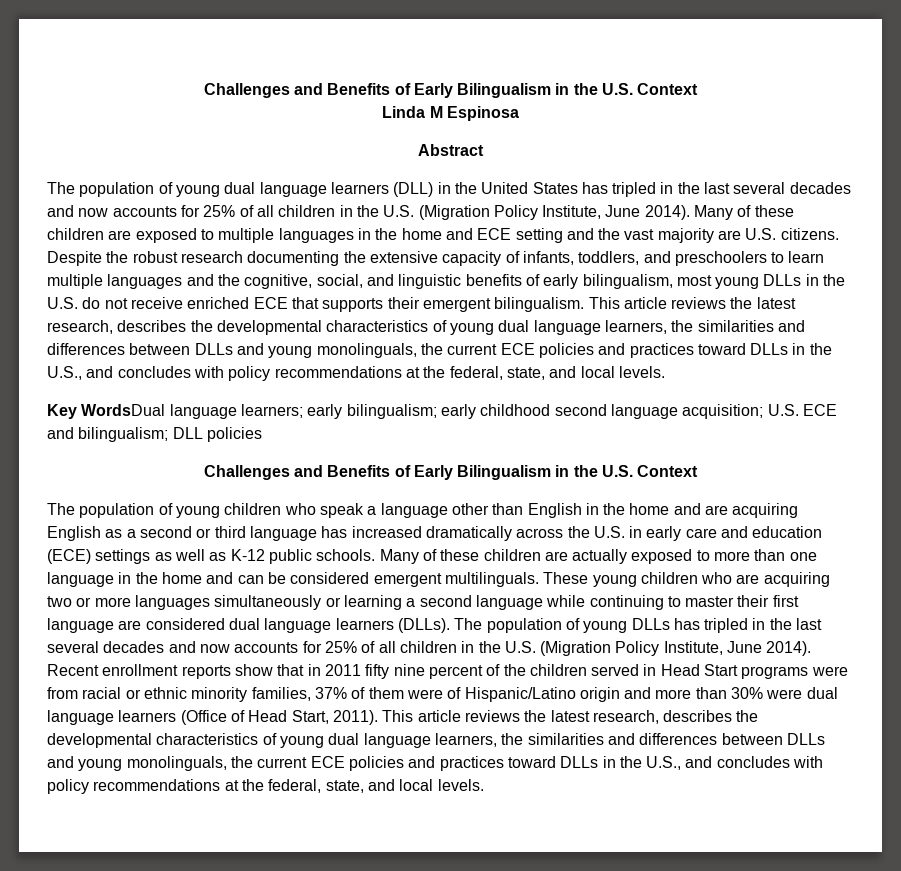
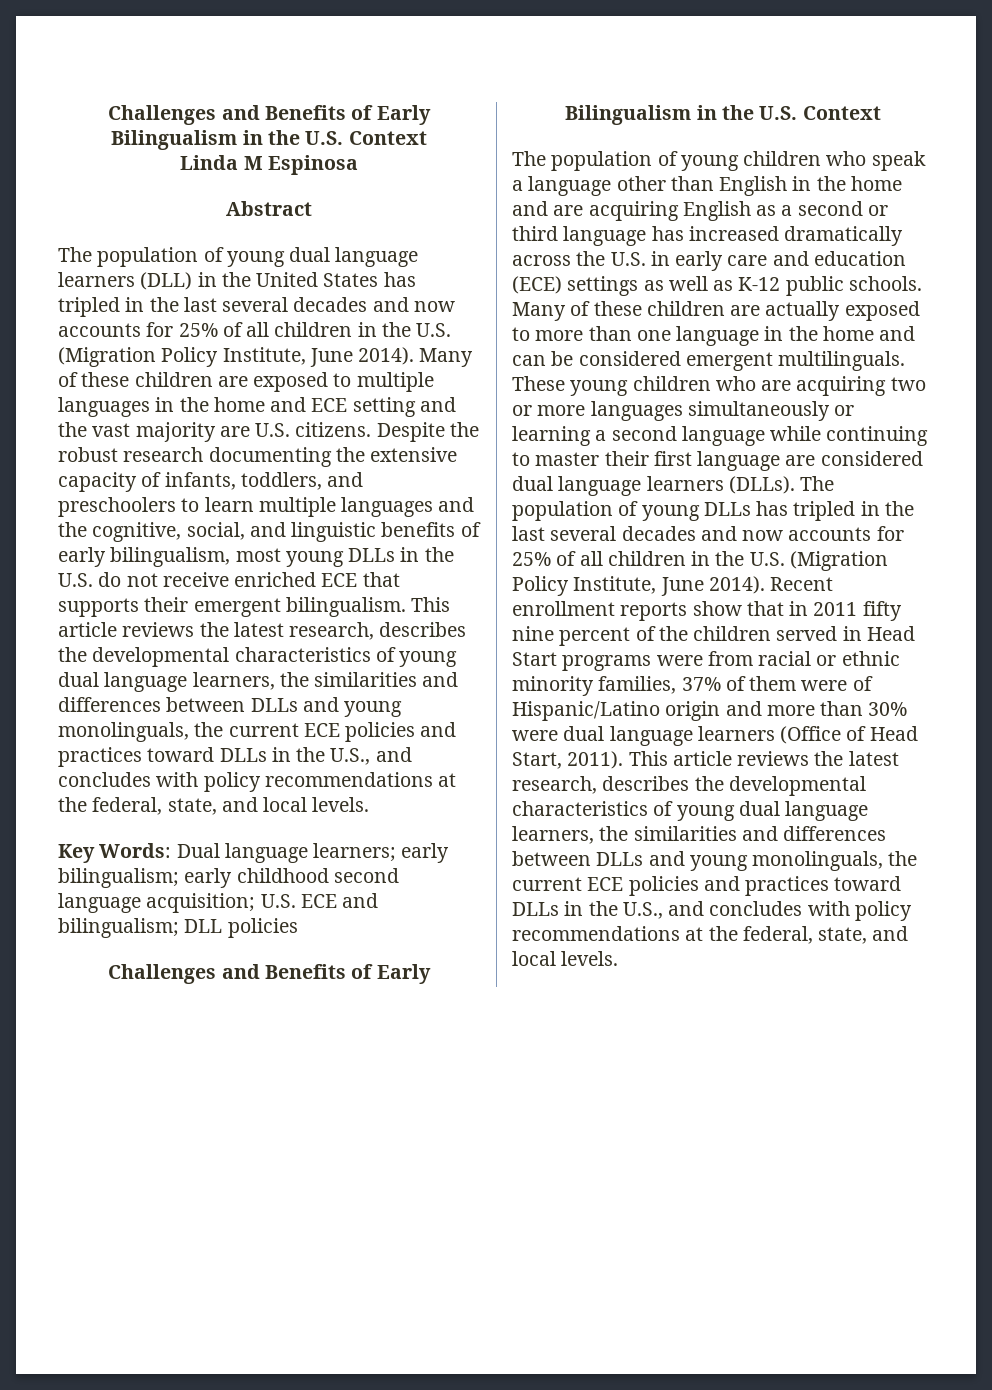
[81,404,166,416] WordsDual -> [99,843,220,858] Words: Dual

